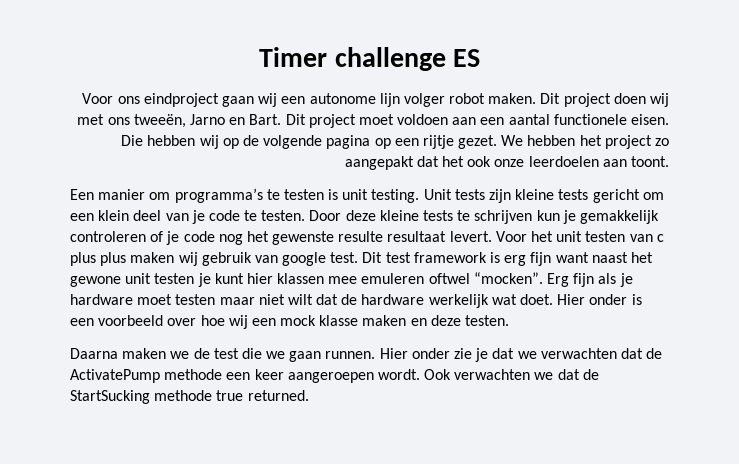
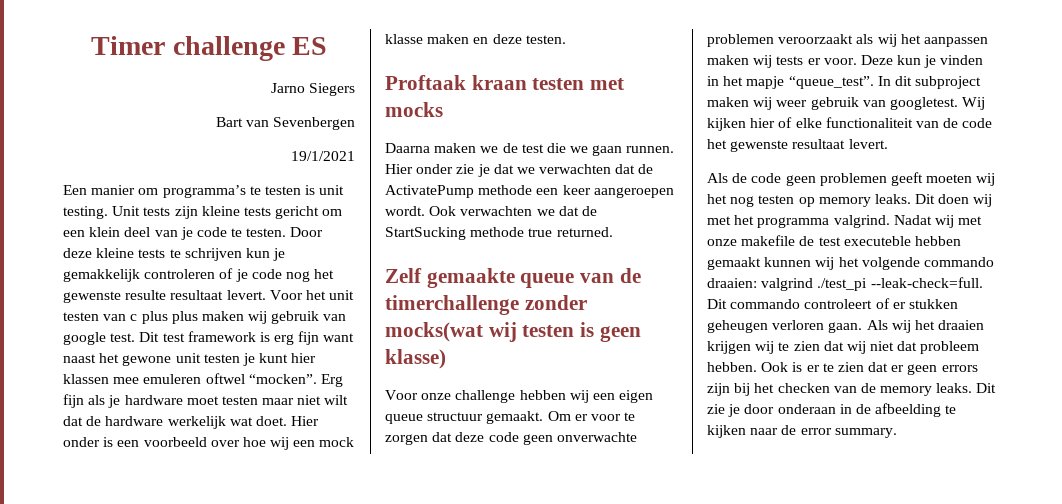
[82,93,669,107] [77,114,669,128] [121,135,669,149] [344,156,669,170] Voor ons eindproject gaan wij een autonome lijn volger robot maken. Dit project doen wij met ons tweeën, Jarno en Bart. Dit project moet voldoen aan een aantal functionele eisen. Die hebben wij op de volgende pagina op een rijtje gezet. We hebben het project zo aangepakt dat het ook onze leerdoelen aan toont. -> [270,83,355,96] [215,117,355,130] [291,151,355,161] Jarno Siegers // Bart van Sevenbergen // 19/1/2021
(510, 320) none -> [385,75,625,90] [385,102,443,117] // Proftaak kraan testen met mocks
(309, 395) none -> [385,268,641,288] [385,295,587,315] [385,322,641,342] [385,349,446,369] [385,390,654,403] [385,411,636,424] [385,432,637,445] [707,34,988,47] [707,55,984,68] [707,76,982,89] [707,97,986,110] [707,117,993,131] [707,139,888,152] [707,172,996,186] [707,194,993,207] [707,215,983,228] [707,235,961,246] [707,257,994,270] [707,277,983,291] [707,298,958,309] [707,320,985,333] [707,341,980,354] [707,362,978,375] [707,383,997,396] [707,403,957,417] [707,425,897,438] // Zelf gemaakte queue van de timerchallenge zonder mocks(wat wij testen is geen klasse) // Voor onze challenge hebben wij een eigen queue structuur gemaakt. Om er voor te zorgen dat deze code geen onverwachte problemen veroorzaakt als wij het aanpassen maken wij tests er voor. Deze kun je vinden in het mapje “queue_test”. In dit subproject maken wij weer gebruik van googletest. Wij kijken hier of elke functionaliteit van de code het gewenste resultaat levert. // Als de code geen problemen geeft moeten wij het nog testen op memory leaks. Dit doen wij met het programma valgrind. Nadat wij met onze makefile de test executeble hebben gemaakt kunnen wij het volgende commando draaien: valgrind ./test_pi --leak-check=full. Dit commando controleert of er stukken geheugen verloren gaan. Als wij het draaien krijgen wij te zien dat wij niet dat probleem hebben. Ook is er te zien dat er geen errors zijn bij het checken van de memory leaks. Dit zie je door onderaan in de afbeelding te kijken naar de error summary.

